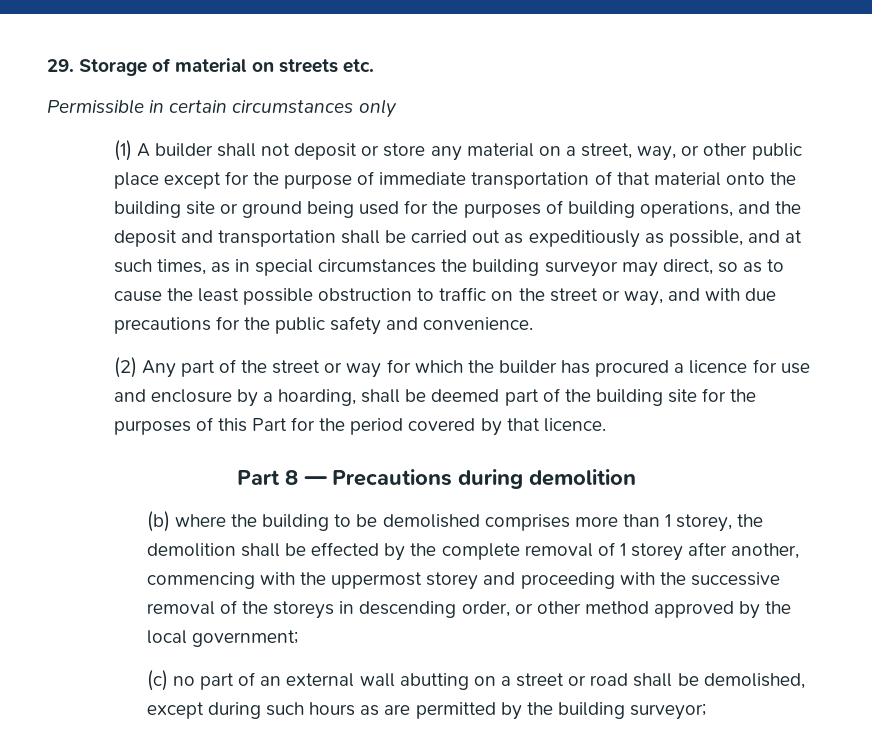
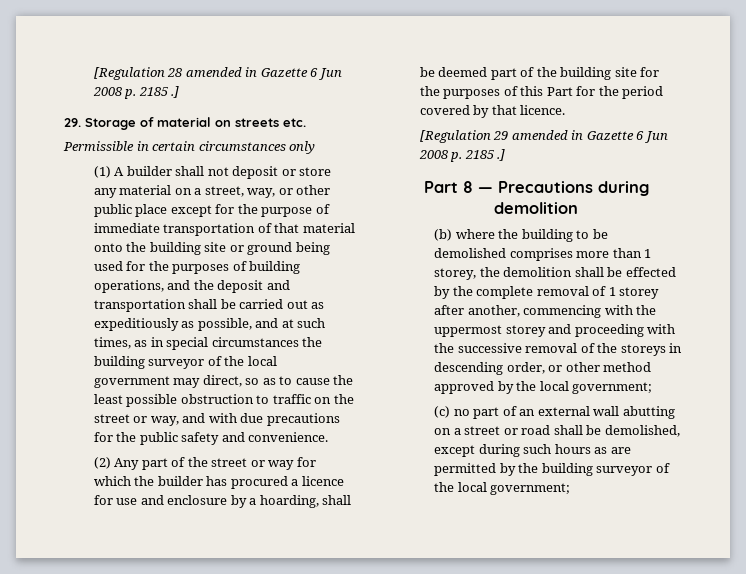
(47, 65) none -> [93,67,342,80] [92,86,180,99] [Regulation 28 amended in Gazette 6 Jun 2008 p. 2185 .] //
(618, 269) none -> [207,356,277,366] [93,376,170,388] of the local government
(606, 425) none -> [419,130,668,143] [418,149,506,162] // [Regulation 29 amended in Gazette 6 Jun 2008 p. 2185 .]
[630,703,707,720] surveyor; -> [596,463,670,476] [434,482,571,495] surveyor of the local government;

